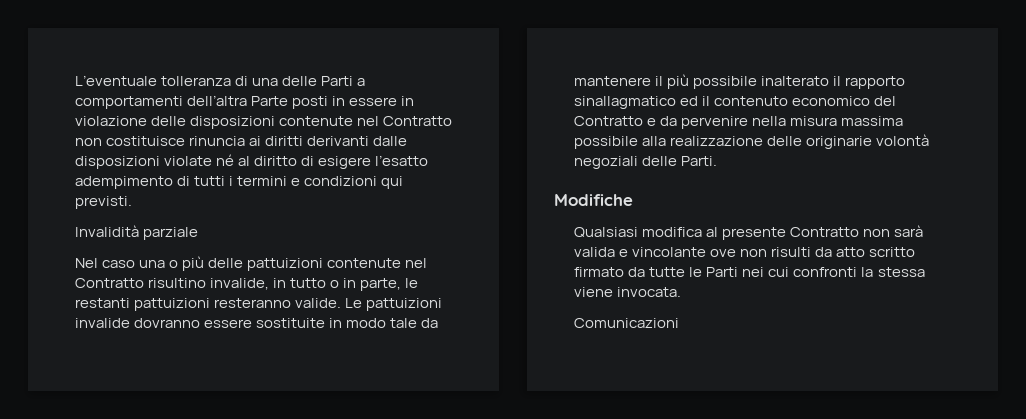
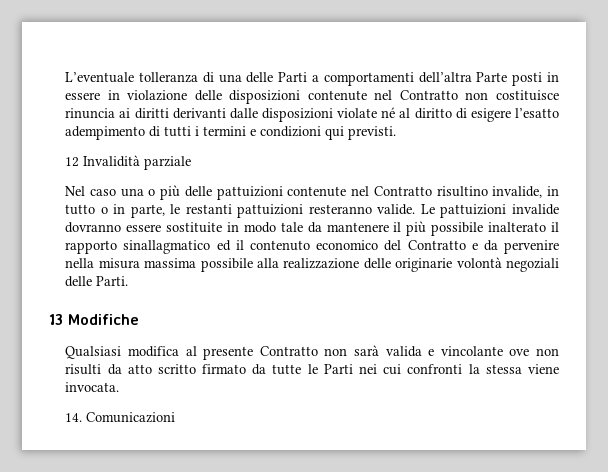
(133, 202) none -> [65,157,80,167] 12
(718, 161) none -> [49,314,63,325] 13
(682, 292) none -> [65,413,83,422] 14.

